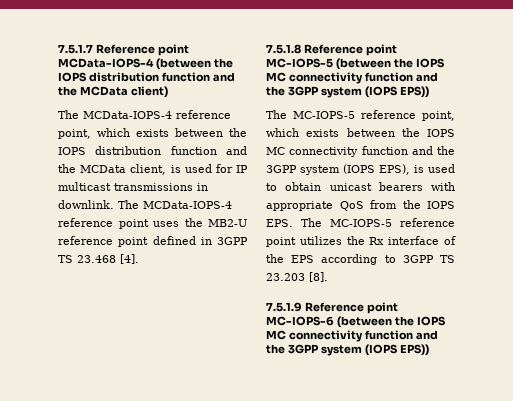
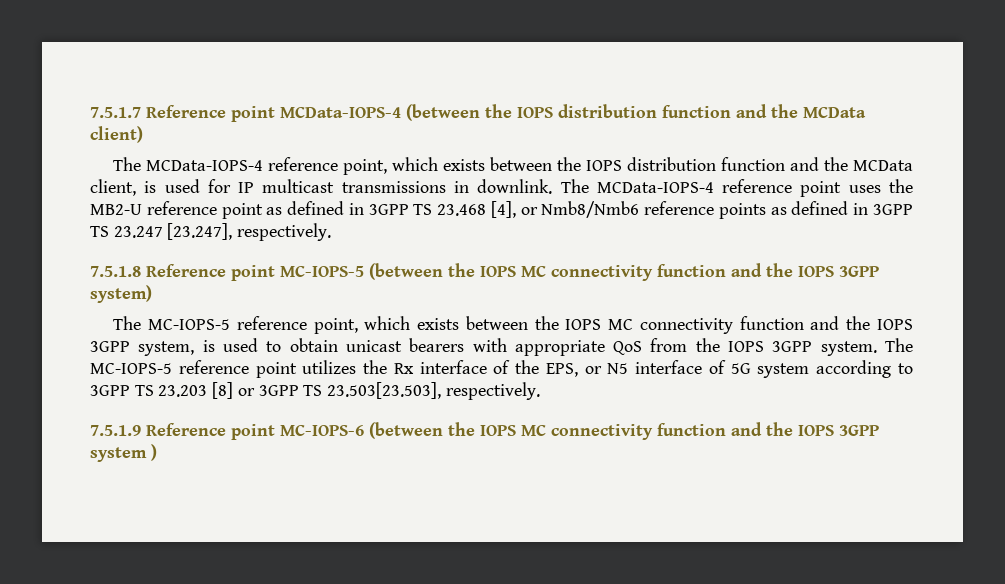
(149, 242) none -> [266,207,283,215] as
[120,254,139,264] [4]. -> [490,201,913,219] [90,223,332,241] [4], or Nmb8/Nmb6 reference points as defined in 3GPP TS 23.247 [23.247], respectively.
[287,86,429,98] 3GPP system (IOPS EPS)) -> [798,266,879,277] [90,285,152,303] IOPS 3GPP system)
[266,164,410,175] 3GPP system (IOPS EPS), -> [877,319,914,330] [90,341,195,356] IOPS 3GPP system,
[266,219,293,227] EPS. -> [772,341,877,356] 3GPP system.
[291,255,315,263] EPS -> [545,360,810,378] EPS, or N5 interface of 5G system
[309,272,328,282] [8]. -> [212,382,540,400] [8] or 3GPP TS 23.503[23.503], respectively.
[287,344,429,356] 3GPP system (IOPS EPS)) -> [798,425,879,436] [90,444,157,462] IOPS 3GPP system )

